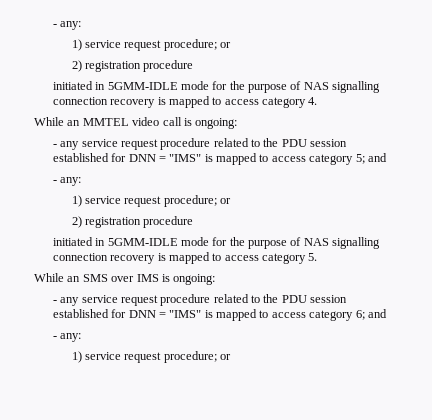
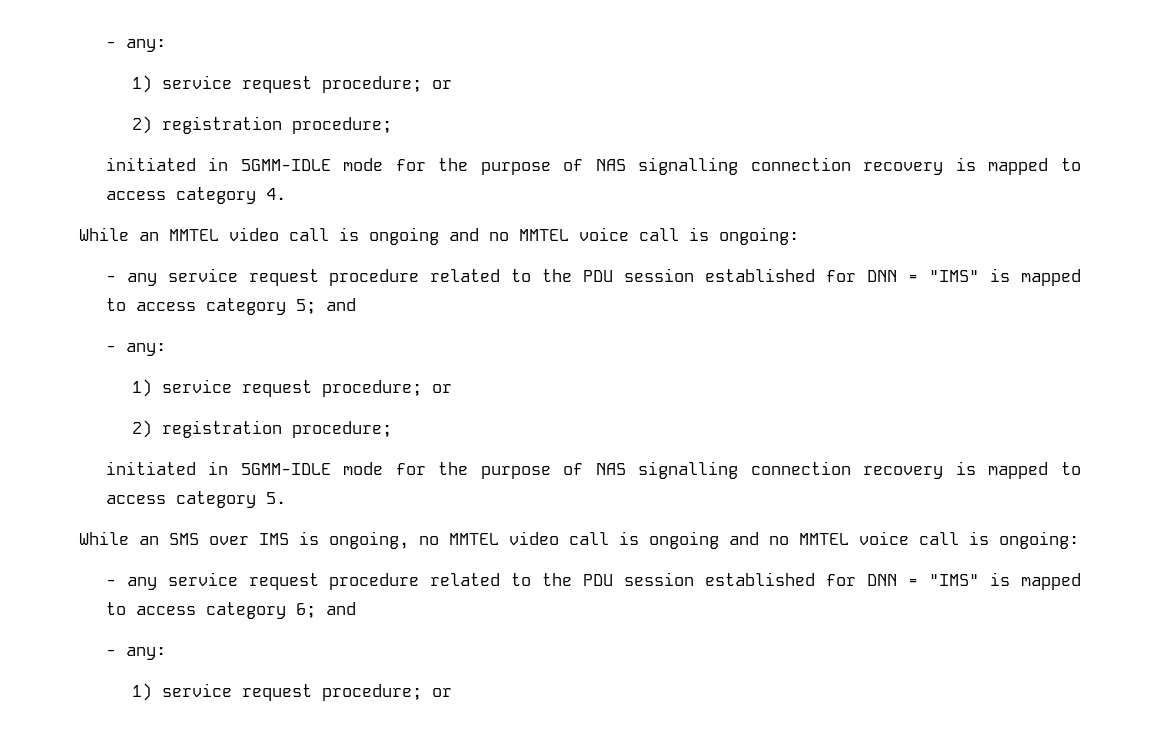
[52,21,82,30] [71,39,232,51] [71,60,194,72] - any: // 1) service request procedure; or // 2) registration procedure -> [105,39,166,52] [132,75,453,93] [132,116,393,134] - any: // 1) service request procedure; or // 2) registration procedure;
(192, 122) none -> [369,227,709,245] ongoing and no MMTEL voice call is
[143,216,194,228] procedure -> [292,421,393,438] procedure;
(170, 278) none -> [329,531,989,549] ongoing, no MMTEL video call is ongoing and no MMTEL voice call is

